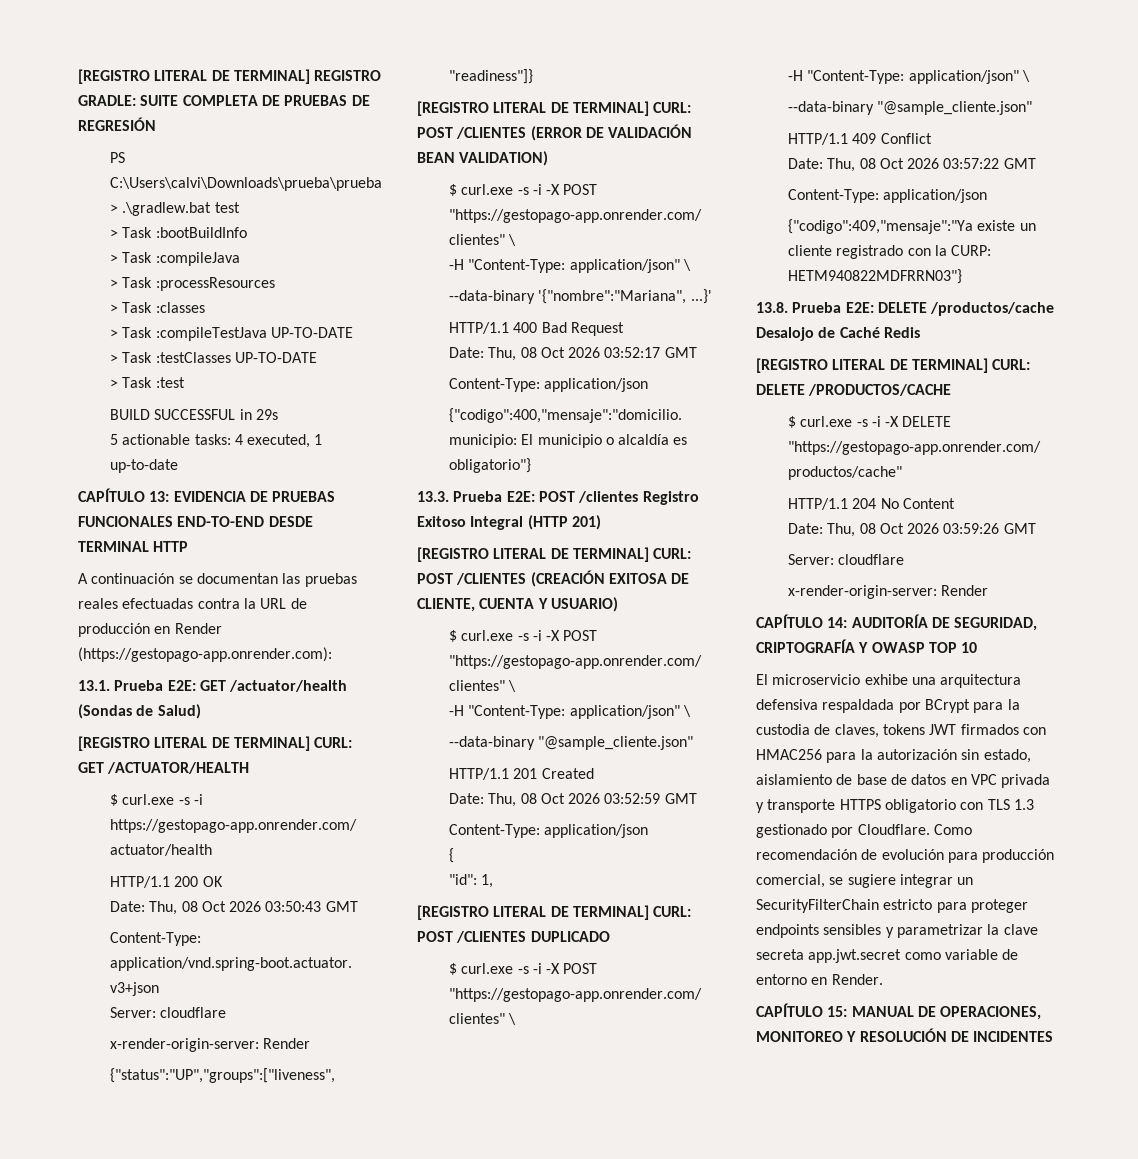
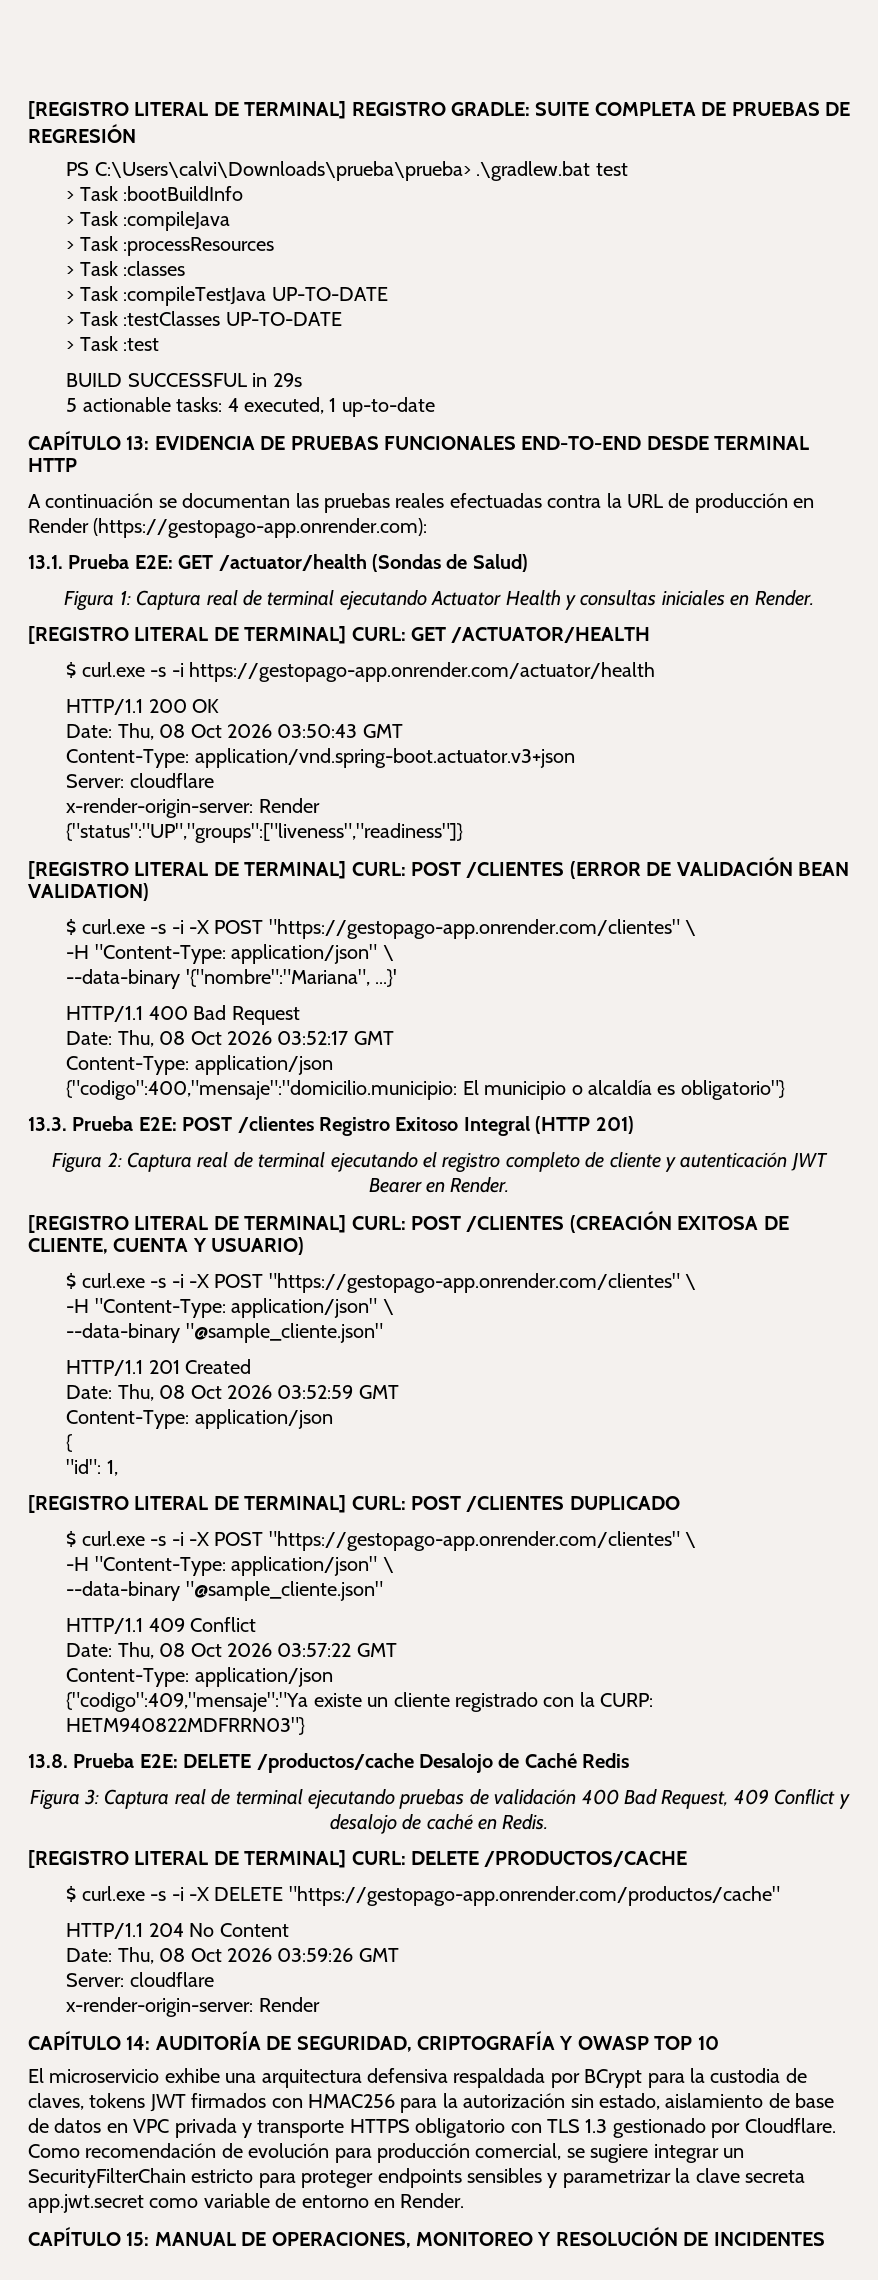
(201, 711) none -> [64,590,814,611] // Figura 1: Captura real de terminal ejecutando Actuator Health y consultas iniciales en Render.
(601, 522) none -> [52,1152,828,1173] [368,1177,510,1193] // Figura 2: Captura real de terminal ejecutando el registro completo de cliente y autenticación JWT Bearer en Render.
(920, 332) none -> [29,1789,850,1810] [329,1814,549,1834] // Figura 3: Captura real de terminal ejecutando pruebas de validación 400 Bad Request, 409 Conflict y desalojo de caché en Redis.

